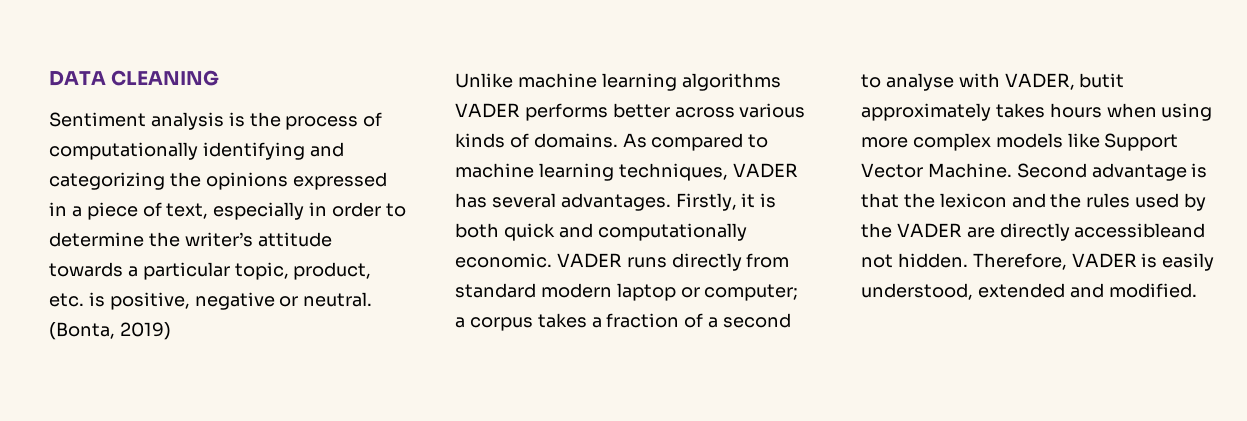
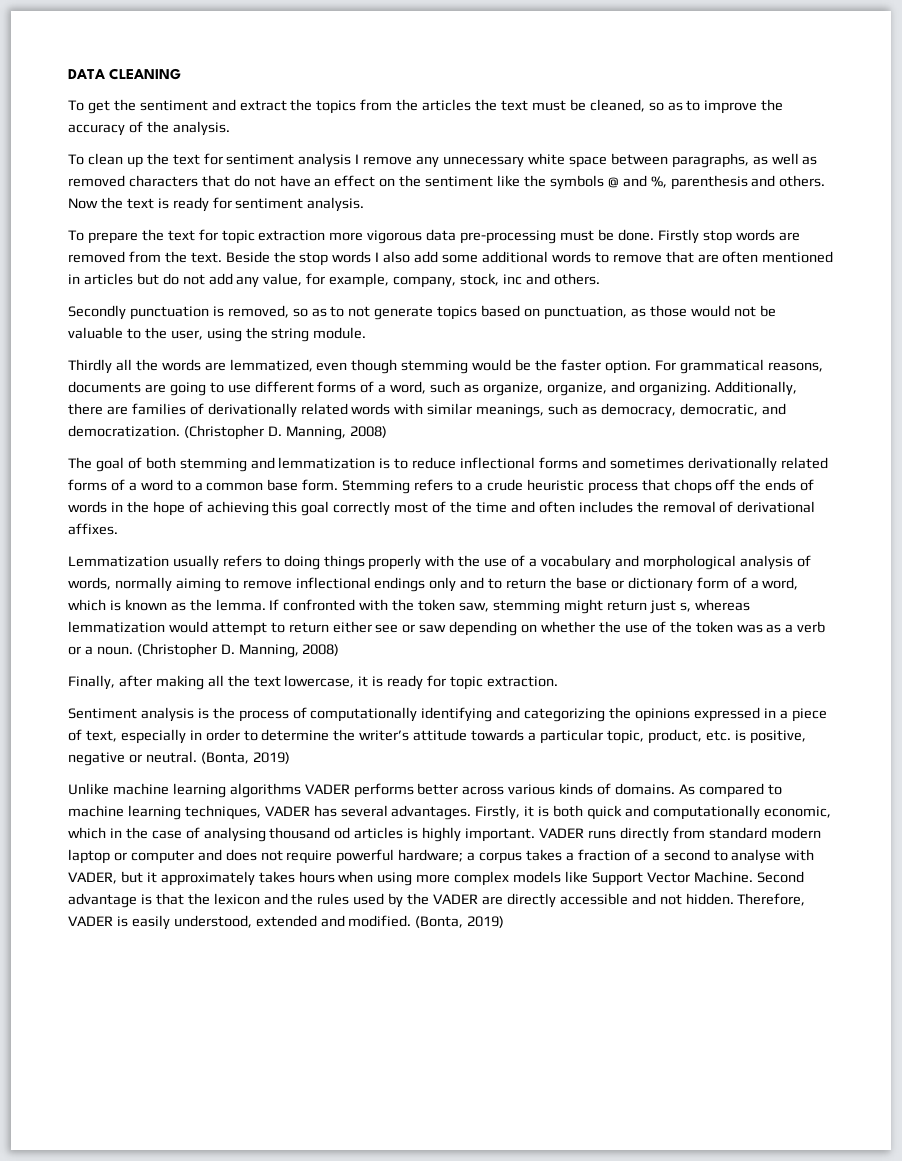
(220, 78) none -> [68,99,784,114] [68,121,230,136] [68,153,818,168] [68,175,826,190] [68,197,365,212] [68,229,800,244] [68,251,834,266] [68,273,600,288] [68,305,776,320] [68,327,367,342] [68,359,823,374] [68,381,797,396] [68,403,786,418] [68,425,387,440] [68,457,828,472] [68,479,815,494] [68,501,816,516] [68,523,118,535] [68,555,811,570] [68,577,799,592] [68,599,750,614] [68,621,826,636] [68,643,340,658] [68,675,558,690] // To get the sentiment and extract the topics from the articles the text must be cleaned, so as to improve the accuracy of the analysis. // To clean up the text for sentiment analysis I remove any unnecessary white space between paragraphs, as well as removed characters that do not have an effect on the sentiment like the symbols @ and %, parenthesis and others. Now the text is ready for sentiment analysis. // To prepare the text for topic extraction more vigorous data pre-processing must be done. Firstly stop words are removed from the text. Beside the stop words I also add some additional words to remove that are often mentioned in articles but do not add any value, for example, company, stock, inc and others. // Secondly punctuation is removed, so as to not generate topics based on punctuation, as those would not be valuable to the user, using the string module. // Thirdly all the words are lemmatized, even though stemming would be the faster option. For grammatical reasons, documents are going to use different forms of a word, such as organize, organize, and organizing. Additionally, there are families of derivationally related words with similar meanings, such as democracy, democratic, and democratization. (Christopher D. Manning, 2008) // The goal of both stemming and lemmatization is to reduce inflectional forms and sometimes derivationally related forms of a word to a common base form. Stemming refers to a crude heuristic process that chops off the ends of words in the hope of achieving this goal correctly most of the time and often includes the removal of derivational affixes. // Lemmatization usually refers to doing things properly with the use of a vocabulary and morphological analysis of words, normally aiming to remove inflectional endings only and to return the base or dictionary form of a word, which is known as the lemma. If confronted with the token saw, stemming might return just s, whereas lemmatization would attempt to return either see or saw depending on whether the use of the token was as a verb or a noun. (Christopher D. Manning, 2008) // Finally, after making all the text lowercase, it is ready for topic extraction.
[455,253,552,268] economic. -> [763,806,831,818] [68,827,536,842] economic, which in the case of analysing thousand od articles is highly important.
[704,284,799,301] computer; -> [130,849,464,864] computer and does not require powerful hardware;
[1079,73,1125,88] butit -> [120,871,157,883] but it
[1074,223,1206,238] accessibleand -> [559,893,656,905] accessible and
(1197, 290) none -> [415,916,505,928] (Bonta, 2019)

